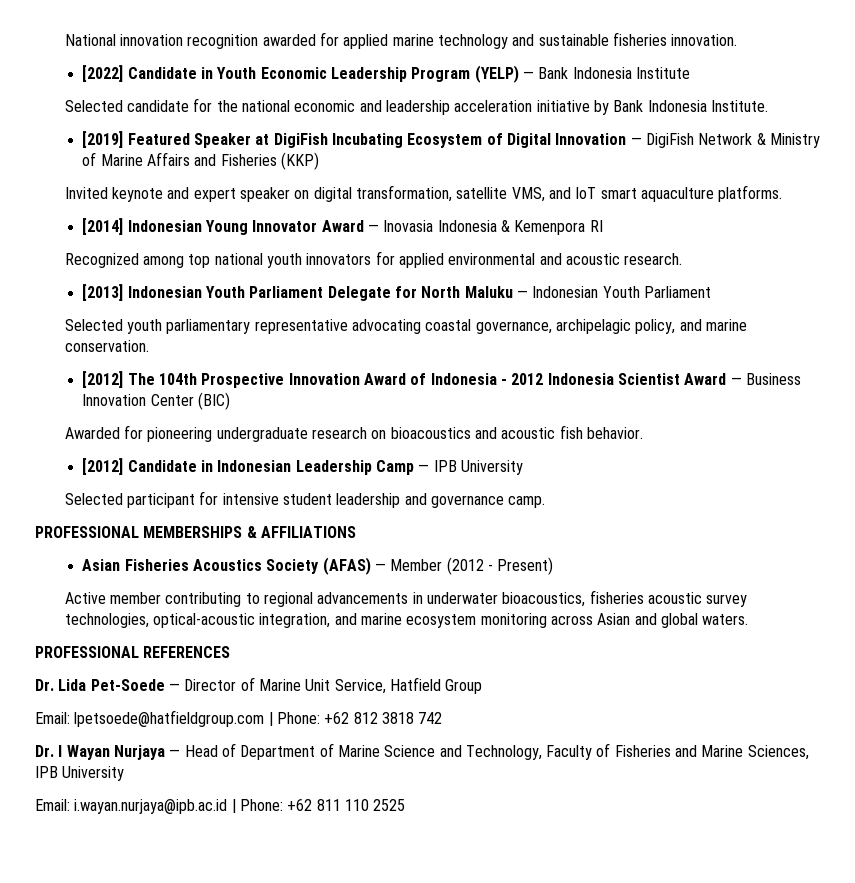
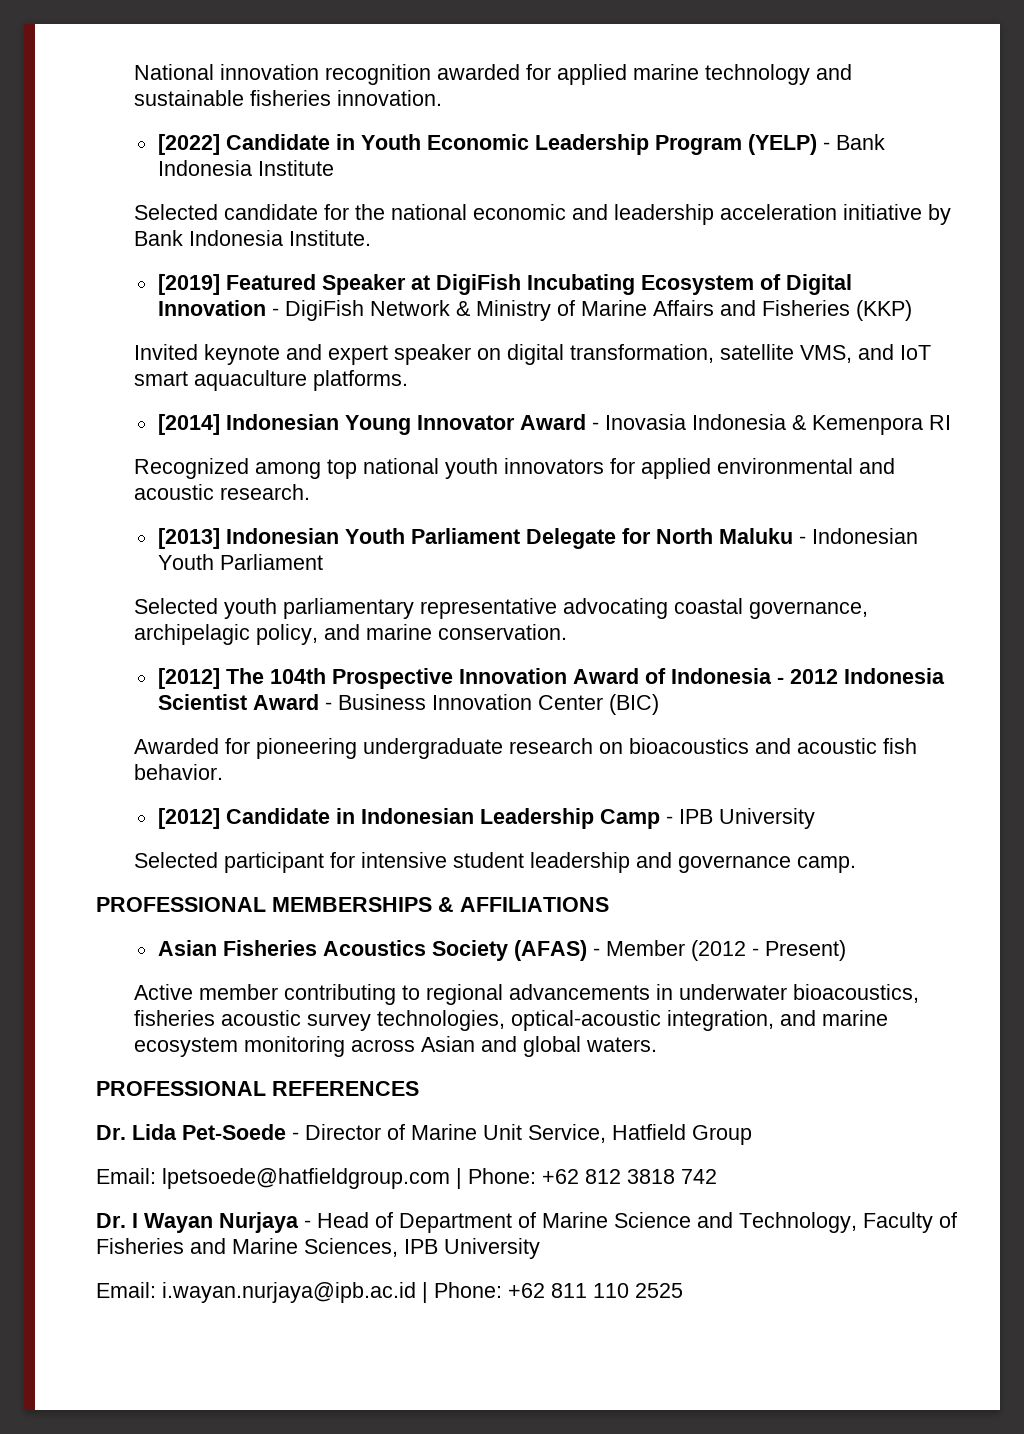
[522,71,534,79] — -> [822,142,830,150] -
[630,137,642,145] — -> [271,308,279,316] -
[367,224,379,232] — -> [591,422,599,430] -
[516,290,528,298] — -> [798,536,806,544] -
[730,377,742,385] — -> [324,702,332,710] -
[418,464,430,472] — -> [665,816,673,824] -
[374,563,386,571] — -> [592,948,600,956] -
[168,683,180,691] — -> [292,1132,299,1140] -
[169,749,181,757] — -> [304,1220,311,1228] -

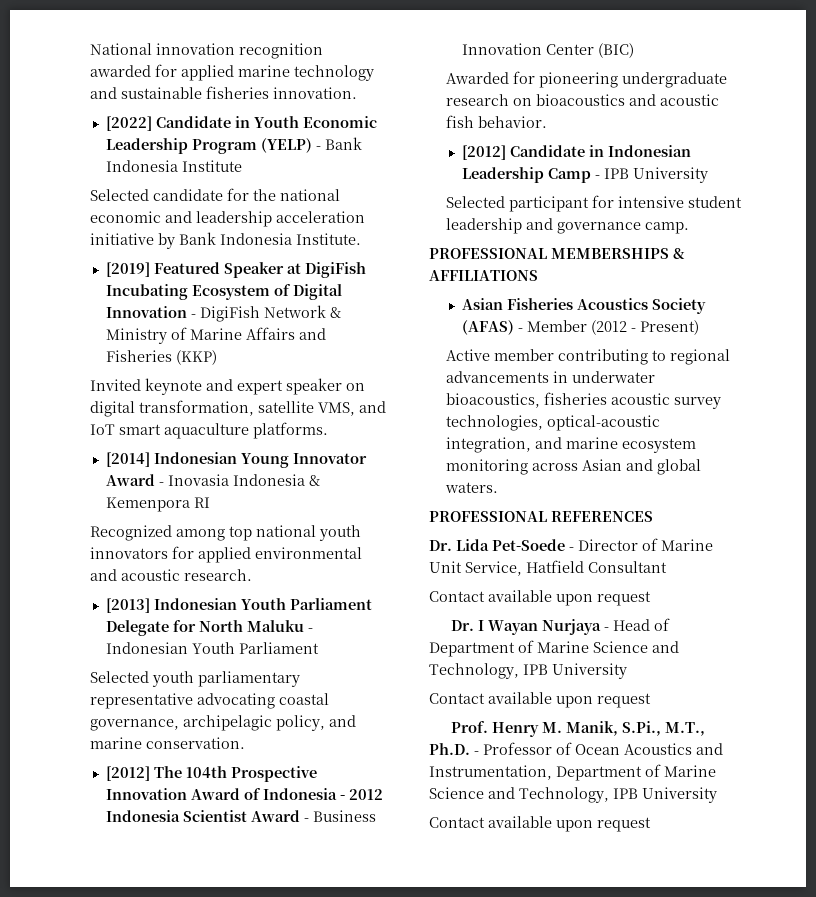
[692,1125,752,1145] [96,1168,717,1189] Group // Email: lpetsoede@hatfieldgroup.com | Phone: +62 812 3818 742 -> [588,561,667,573] [429,590,651,606] Consultant // Contact available upon request
[863,1212,957,1233] [96,1238,540,1259] [96,1282,683,1303] Faculty of Fisheries and Marine Sciences, IPB University // Email: i.wayan.nurjaya@ipb.ac.id | Phone: +62 811 110 2525 -> [523,663,627,679] [429,692,651,708] [450,721,705,737] [429,742,723,755] [429,764,716,781] [429,787,717,803] [429,816,651,832] IPB University // Contact available upon request // Prof. Henry M. Manik, S.Pi., M.T., Ph.D. - Professor of Ocean Acoustics and Instrumentation, Department of Marine Science and Technology, IPB University // Contact available upon request

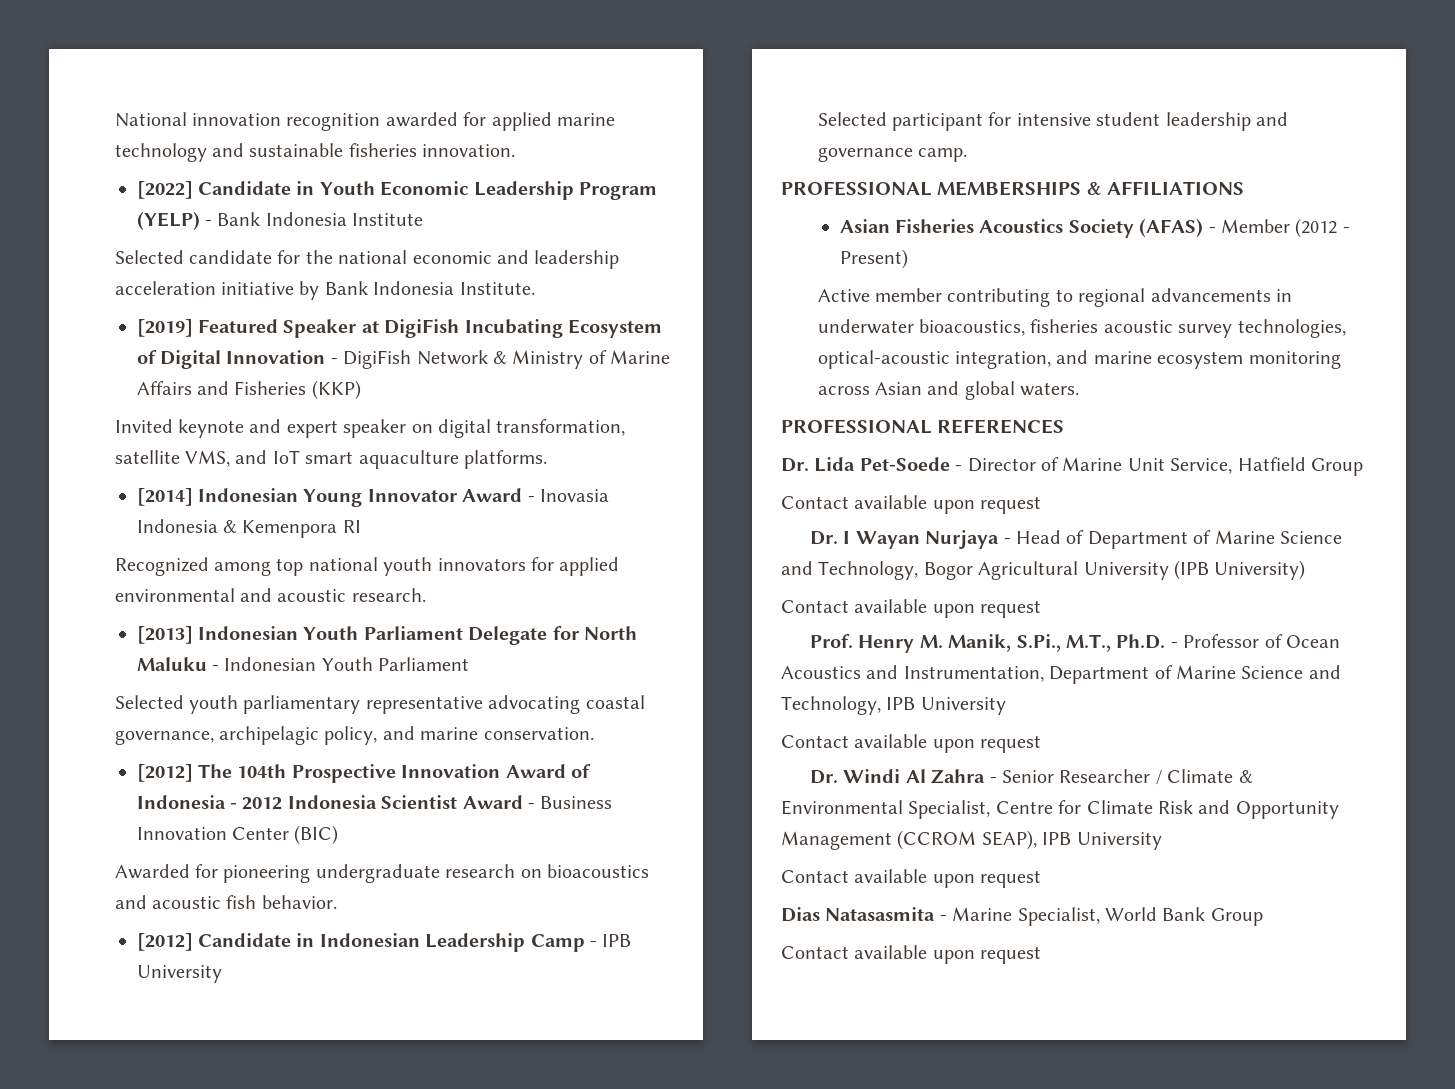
[588,561,667,573] Consultant -> [1311,458,1363,476] Group
[523,663,627,679] IPB University -> [923,560,1306,580] Bogor Agricultural University (IPB University)
(651, 824) none -> [810,769,1253,785] [781,800,1339,819] [781,830,1162,850] [781,869,1042,888] [781,907,1263,926] [781,945,1042,964] // Dr. Windi Al Zahra - Senior Researcher / Climate & Environmental Specialist, Centre for Climate Risk and Opportunity Management (CCROM SEAP), IPB University // Contact available upon request // Dias Natasasmita - Marine Specialist, World Bank Group // Contact available upon request

